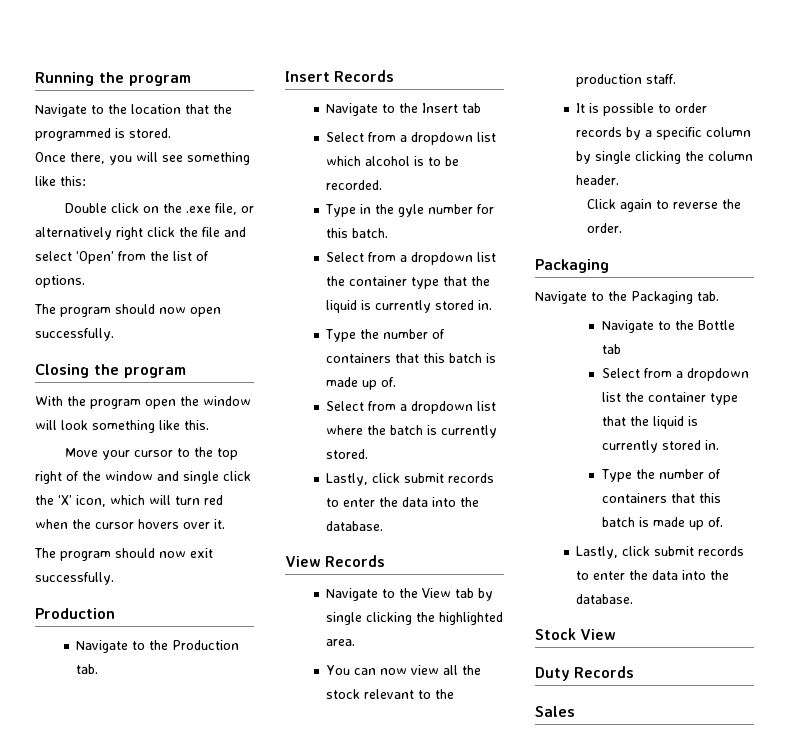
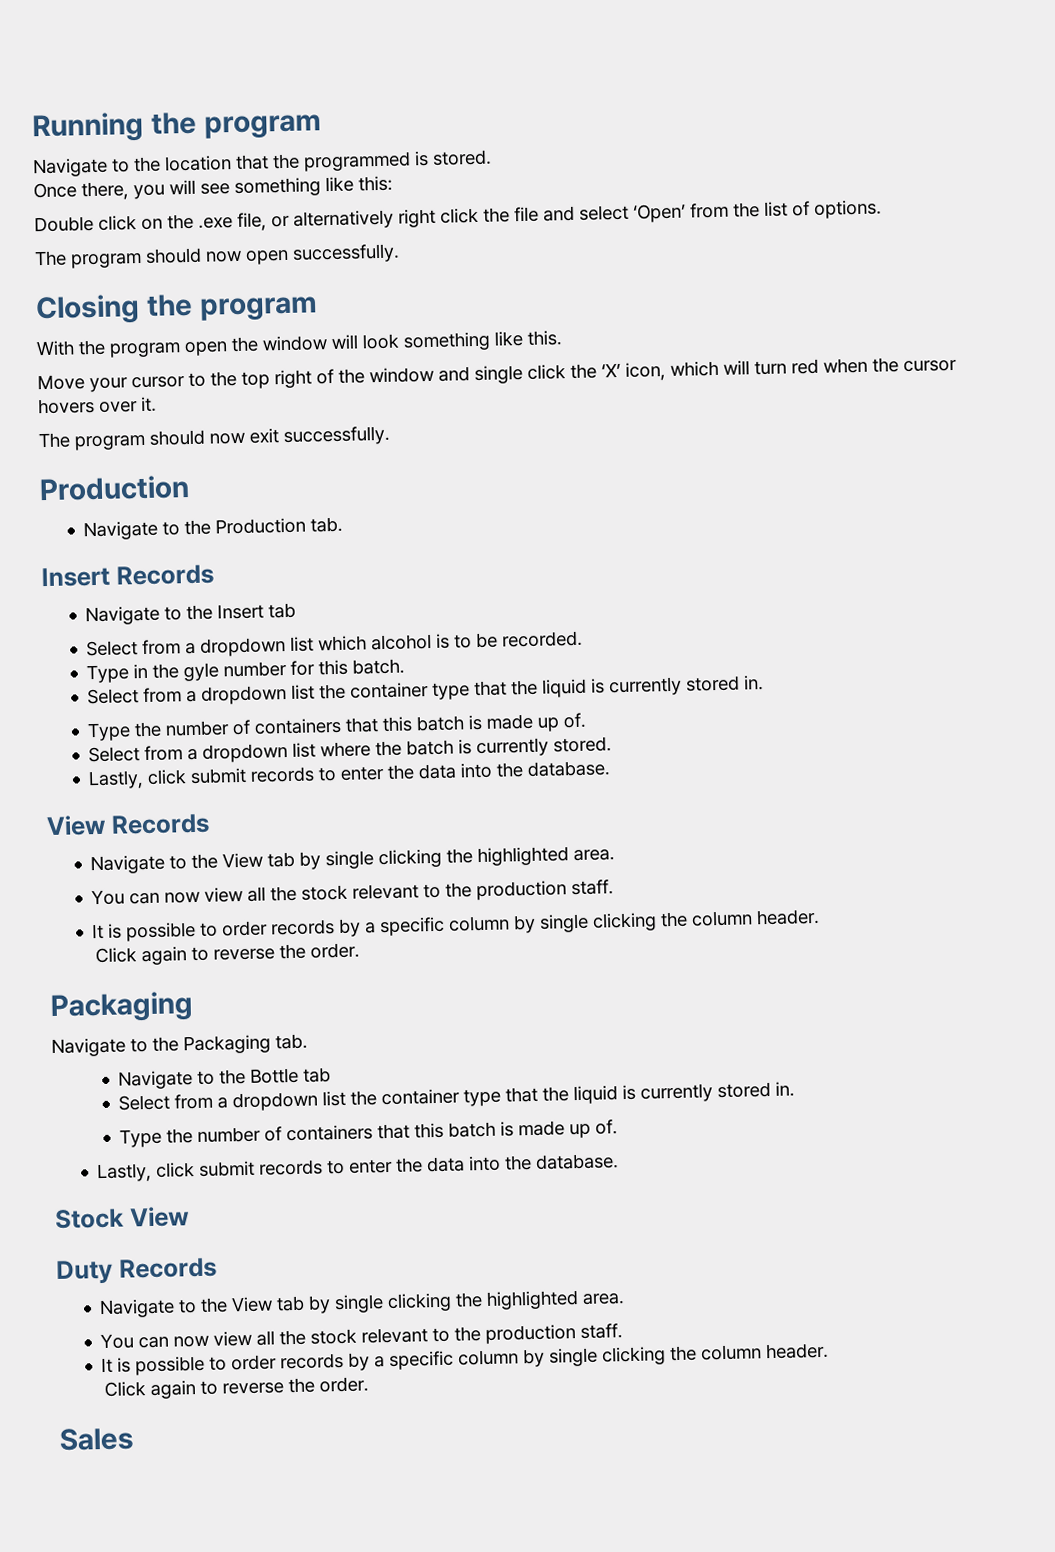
(635, 672) none -> [99,1290,626,1319] [100,1323,624,1350] [101,1342,830,1376] [103,1376,369,1400] // Navigate to the View tab by single clicking the highlighted area. // You can now view all the stock relevant to the production staff. // It is possible to order records by a specific column by single clicking the column header. // Click again to reverse the order.

